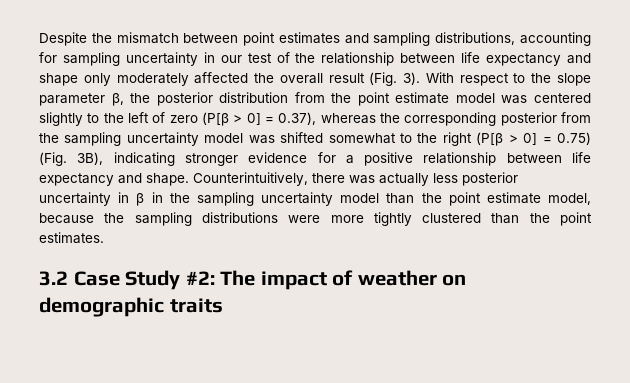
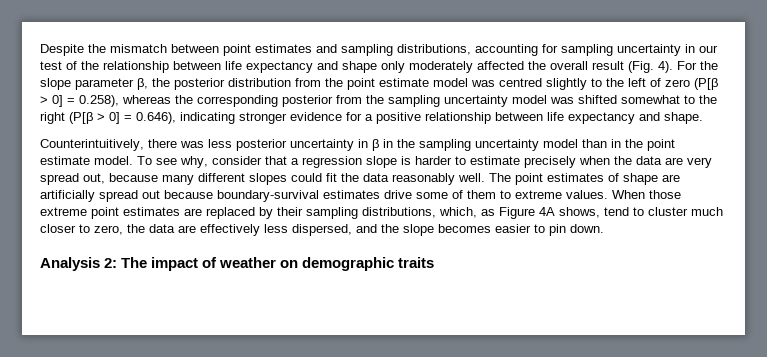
[403,72,526,86] 3). With respect to -> [658,61,697,73] 4). For
[534,93,591,103] centered -> [499,78,542,87] centred
[278,112,317,125] 0.37), -> [79,95,119,107] 0.258),
[557,132,592,145] [39,152,104,166] 0.75) (Fig. 3B), -> [136,112,176,124] 0.646),
(189, 179) none -> (703, 118) //
[379,173,429,186] actually -> (204, 144) none
[421,192,592,206] [39,212,593,226] [39,232,104,244] [39,270,215,290] the point estimate model, because the sampling distributions were more tightly clustered than the point estimates. // 3.2 Case Study #2: -> [611,139,675,151] [40,156,712,168] [40,173,680,185] [40,190,681,202] [40,207,723,219] [40,224,604,236] [40,257,118,271] in the point estimate model. To see why, consider that a regression slope is harder to estimate precisely when the data are very spread out, because many different slopes could fit the data reasonably well. The point estimates of shape are artificially spread out because boundary-survival estimates drive some of them to extreme values. When those extreme point estimates are replaced by their sampling distributions, which, as Figure 4A shows, tend to cluster much closer to zero, the data are effectively less dispersed, and the slope becomes easier to pin down. // Analysis 2:

